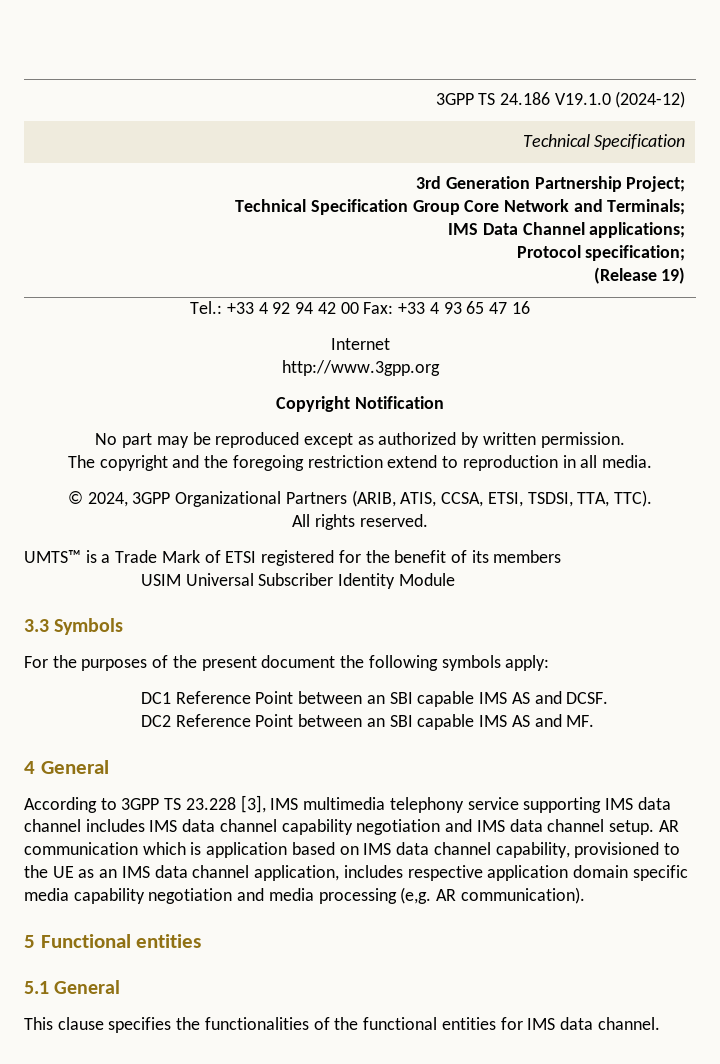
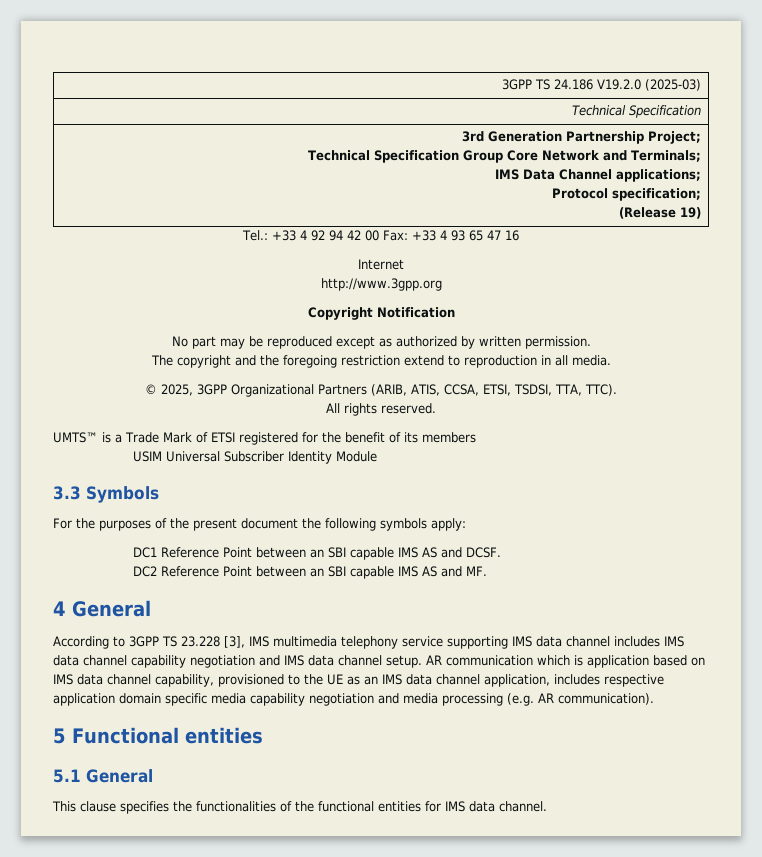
[554,91,686,108] V19.1.0 (2024-12) -> [597,79,702,91] V19.2.0 (2025-03)
[87,492,128,507] 2024, -> [161,384,193,396] 2025,
[400,887,432,904] (e,g. -> [507,693,534,706] (e.g.

